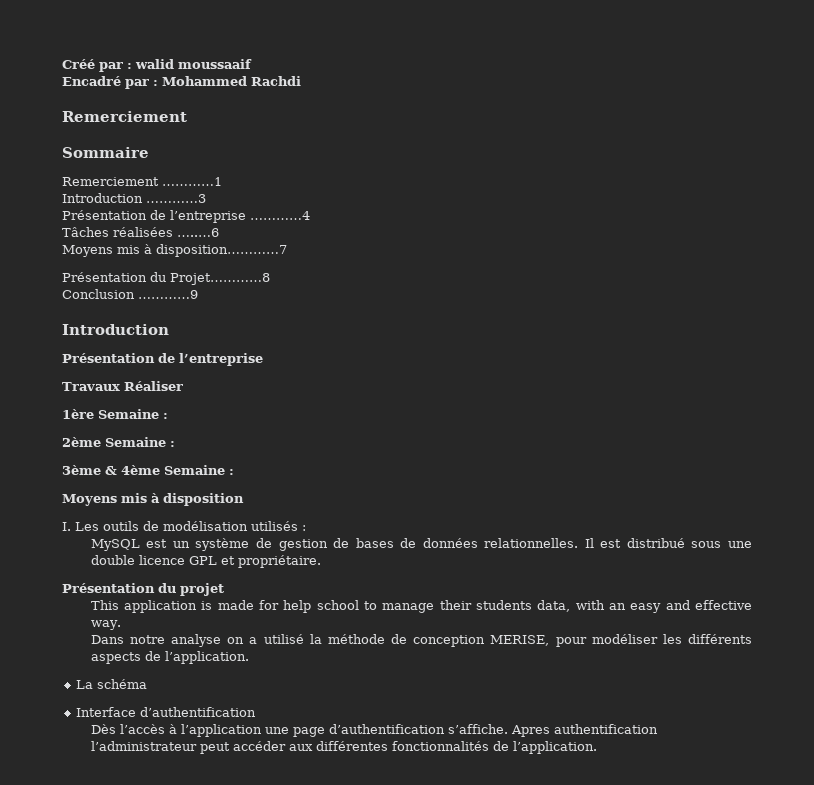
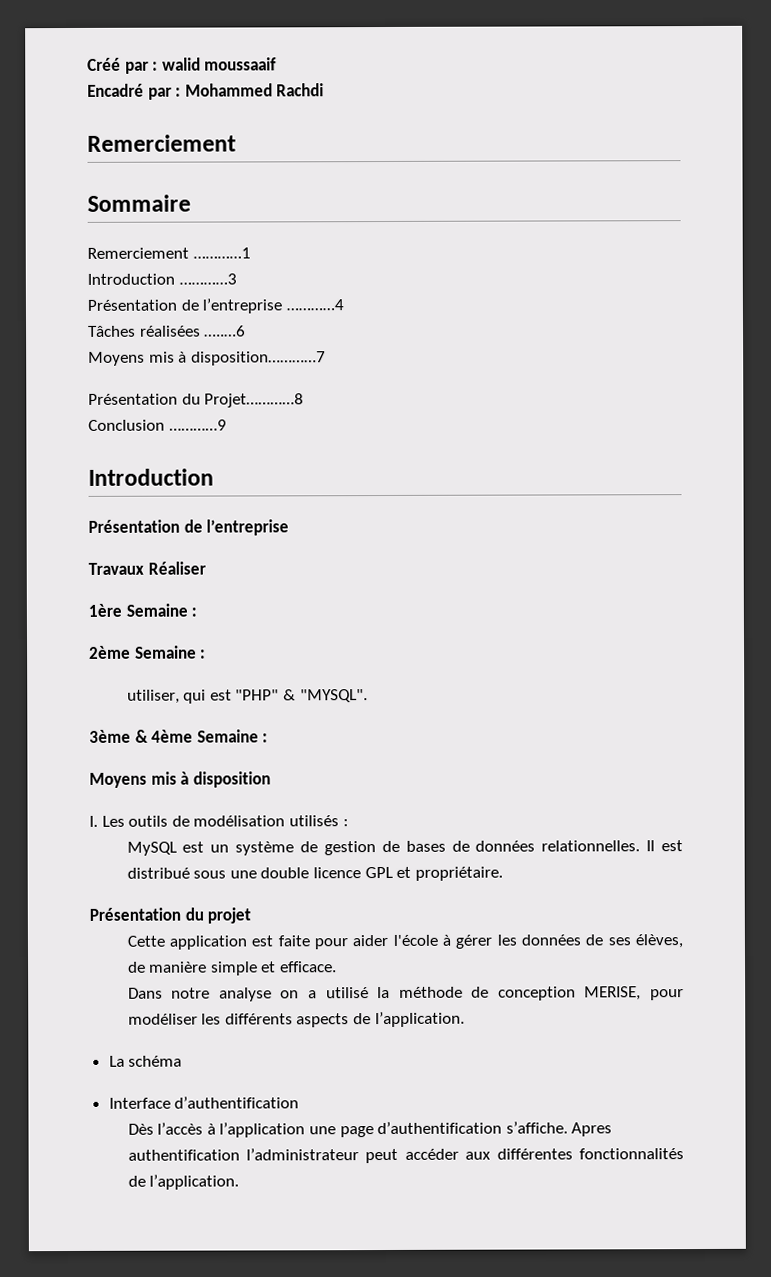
(175, 444) none -> [126,689,368,704] // utiliser, qui est "PHP" & "MYSQL".
[90,600,752,613] [90,620,121,630] This application is made for help school to manage their students data, with an easy and effective way. -> [126,934,683,950] [127,961,337,976] Cette application est faite pour aider l'école à gérer les données de ses élèves, de manière simple et efficace.

